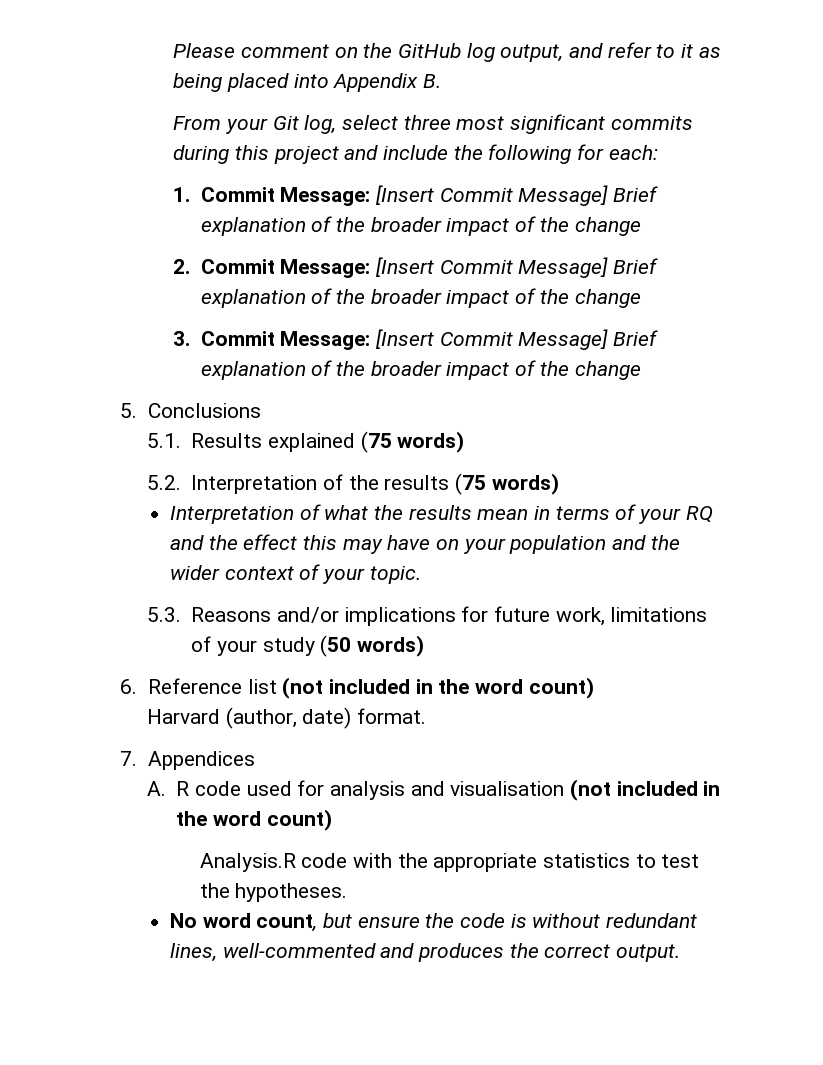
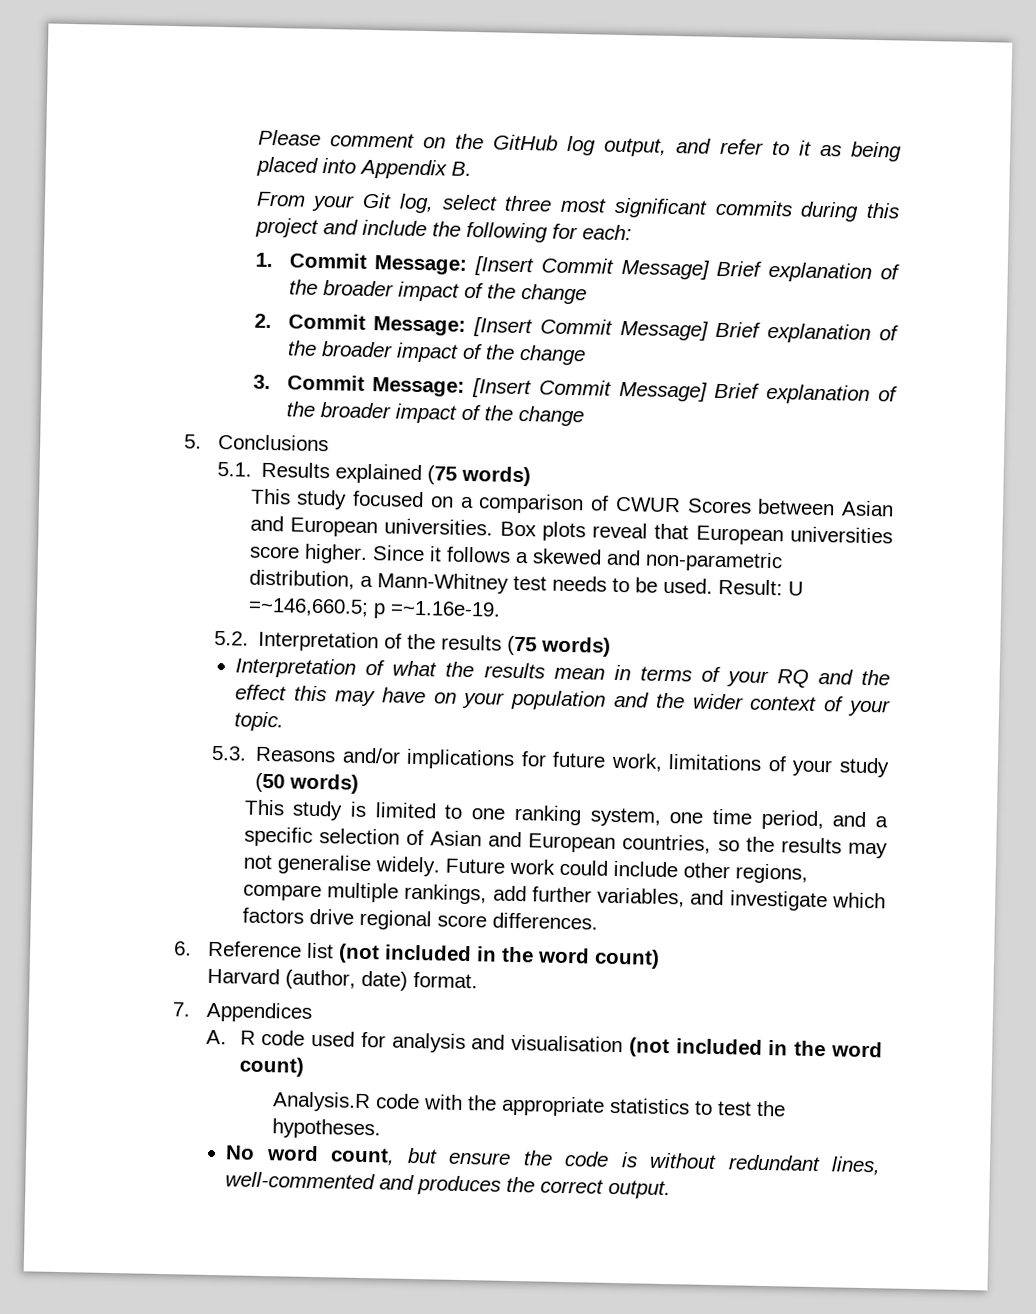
(465, 442) none -> [249,488,895,517] [249,515,893,546] [248,543,783,573] [248,569,804,596] [247,597,501,619] // This study focused on a comparison of CWUR Scores between Asian and European universities. Box plots reveal that European universities score higher. Since it follows a skewed and non-parametric distribution, a Mann-Whitney test needs to be used. Result: U =~146,660.5; p =~1.16e-19.
(425, 646) none -> [243,799,889,831] [243,826,888,859] [242,854,808,884] [242,882,887,912] [241,907,598,931] // This study is limited to one ranking system, one time period, and a specific selection of Asian and European countries, so the results may not generalise widely. Future work could include other regions, compare multiple rankings, add further variables, and investigate which factors drive regional score differences.

